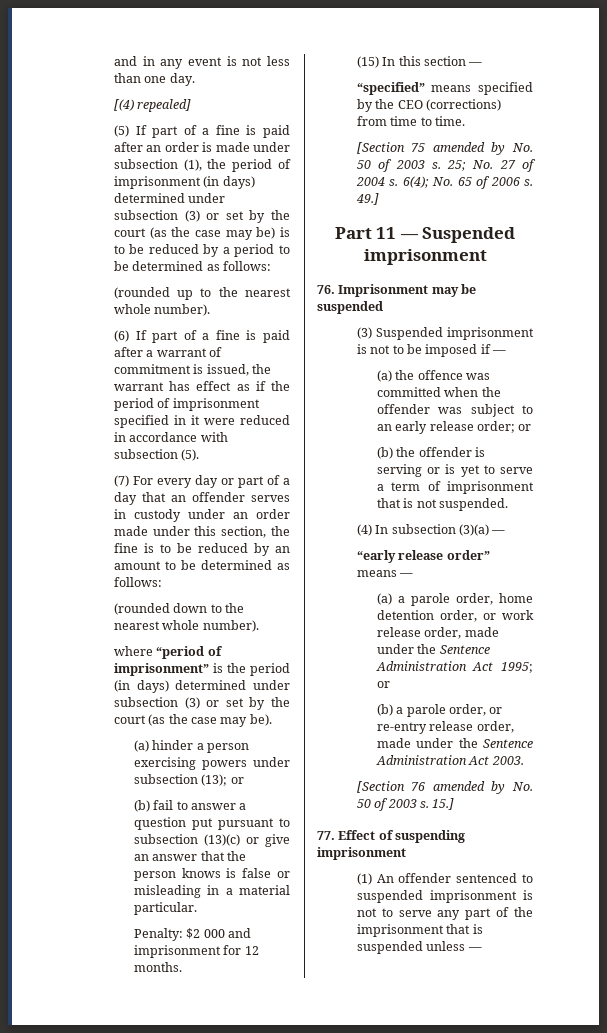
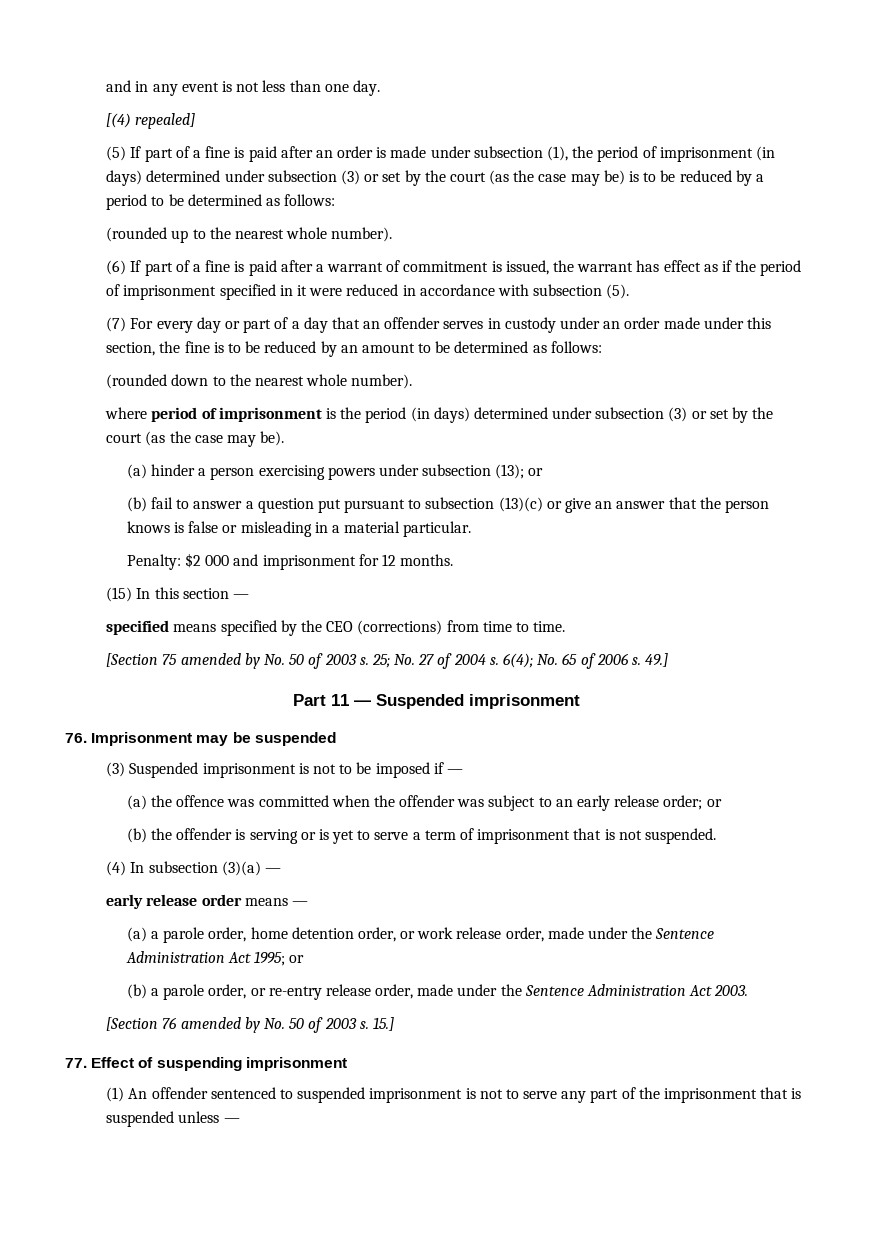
[156,646,223,659] [113,663,209,676] “period of imprisonment” -> [151,407,322,422] period of imprisonment
[356,82,425,95] “specified” -> [106,620,170,635] specified
[356,550,490,563] “early release order” -> [106,894,242,909] early release order

